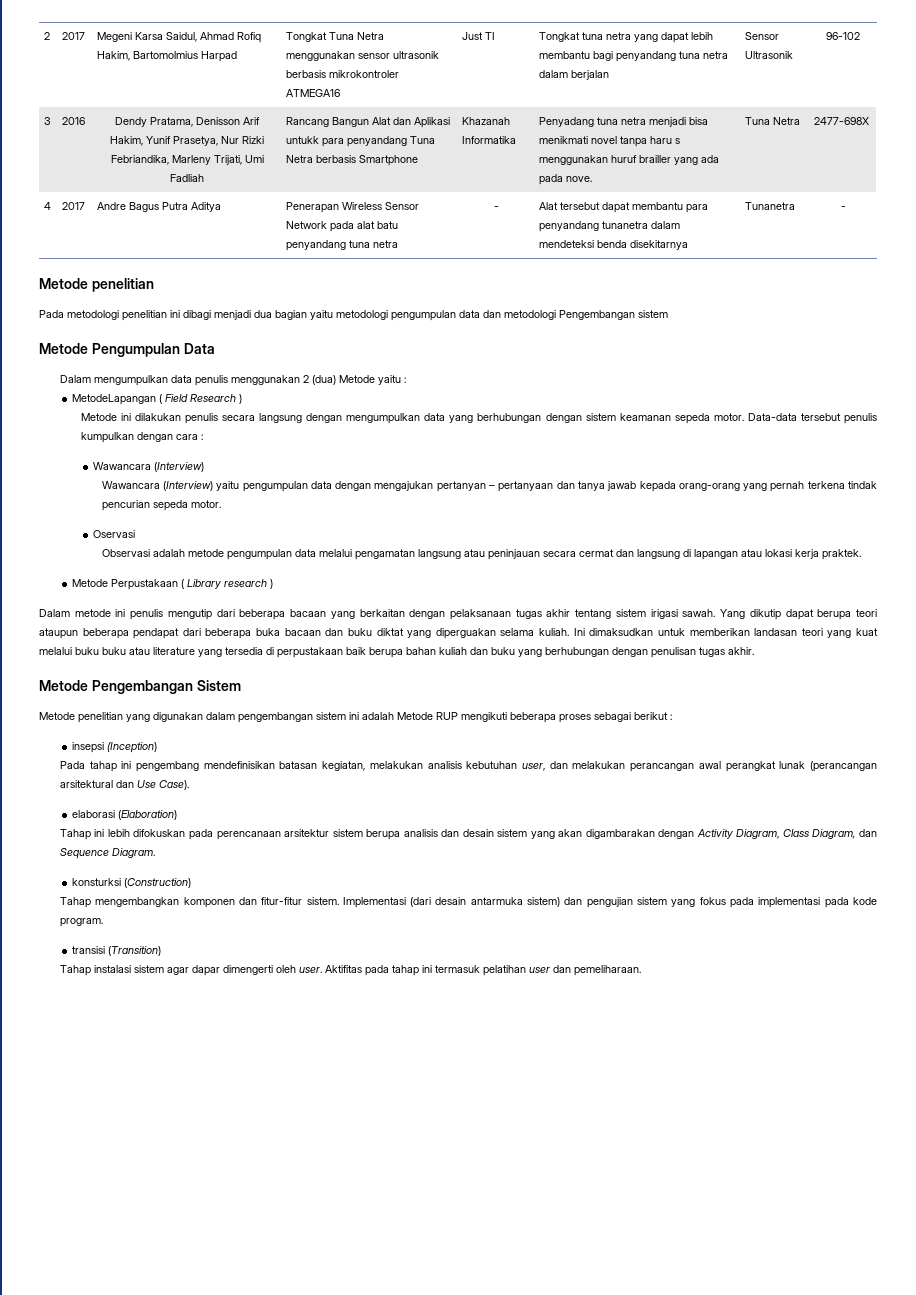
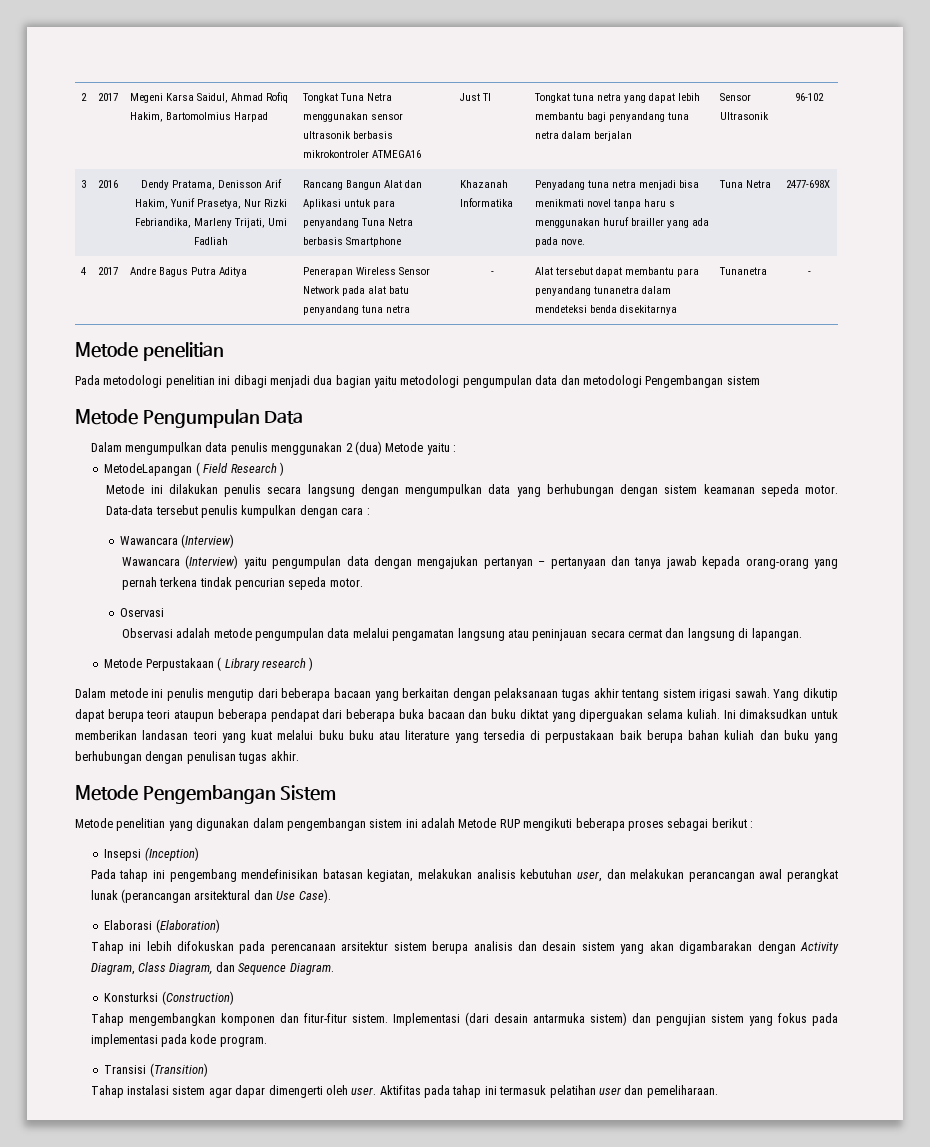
[286,136,320,144] untukk -> [343,199,371,207] untuk
[693,549,861,560] lapangan atau lokasi kerja praktek. -> [751,628,802,641] lapangan.
[71,742,104,753] insepsi -> [104,849,142,861] Insepsi
[71,810,115,818] elaborasi -> [104,920,153,930] Elaborasi
[71,878,121,886] konsturksi -> [104,992,159,1002] Konsturksi
[71,946,105,954] transisi -> [104,1065,147,1074] Transisi

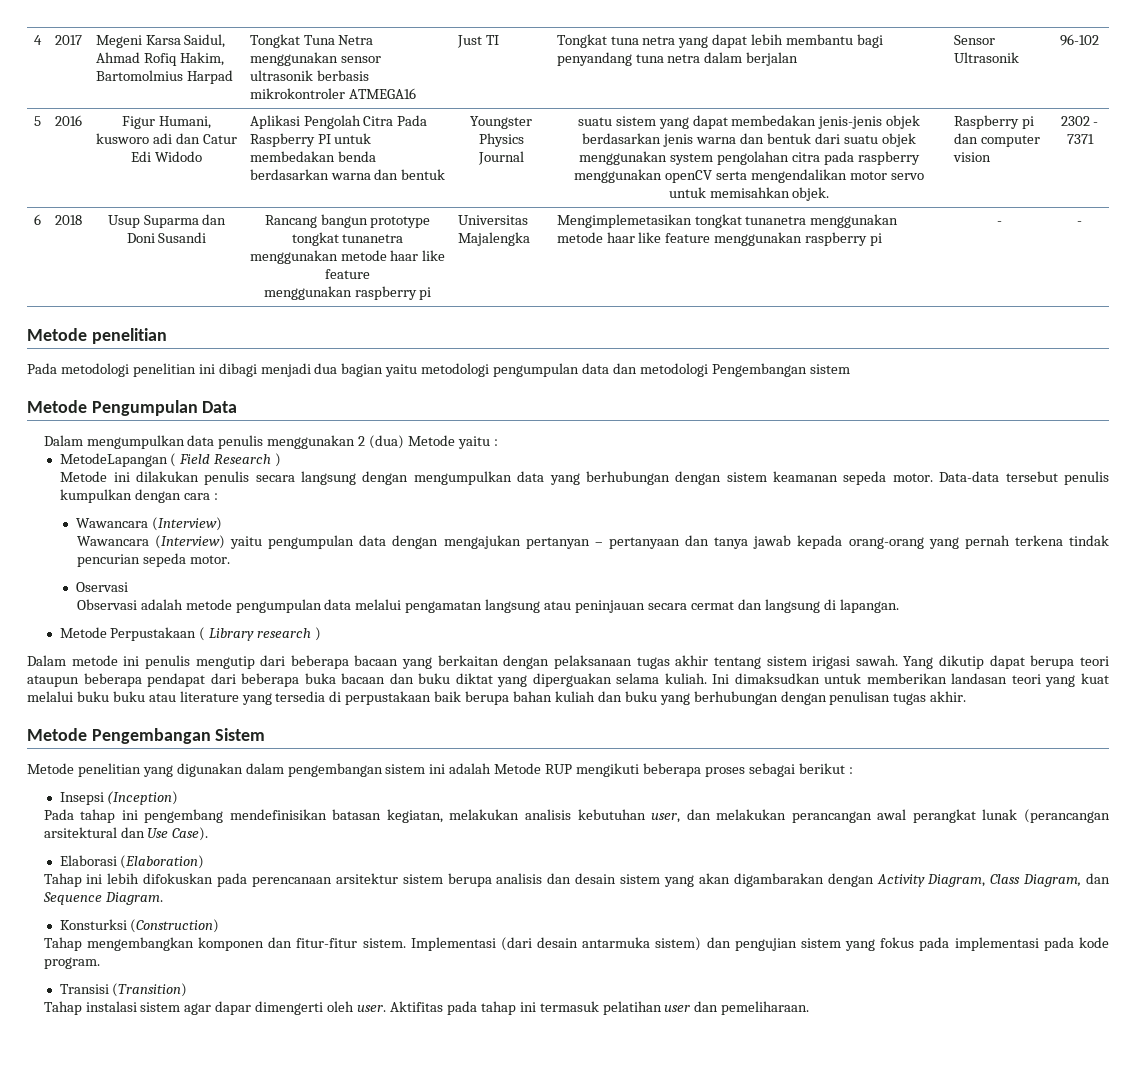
[80,93,87,101] 2 -> [33,35,42,45] 4
[80,180,86,188] 3 -> [33,116,41,126] 5
[141,179,282,190] [135,198,287,209] [135,218,287,228] [194,237,228,245] [302,180,422,190] [302,199,395,209] [302,218,413,228] [302,237,401,247] [459,180,508,188] [459,198,513,207] [534,180,699,190] [534,199,675,209] [534,217,709,228] [534,237,585,247] [718,180,771,188] [785,180,830,188] [80,267,86,275] [97,267,118,275] [129,267,247,277] [302,267,430,277] [302,286,409,296] [302,305,410,315] [490,271,494,275] [534,267,699,277] [534,286,671,296] [534,305,677,315] [718,267,767,275] Dendy Pratama, Denisson Arif Hakim, Yunif Prasetya, Nur Rizki Febriandika, Marleny Trijati, Umi Fadliah | Rancang Bangun Alat dan Aplikasi untuk para penyandang Tuna Netra berbasis Smartphone | Khazanah Informatika | Penyadang tuna netra menjadi bisa menikmati novel tanpa haru s menggunakan huruf brailler yang ada pada nove. | Tuna Netra | 2477-698X // 4 | 2017 | Andre Bagus Putra Aditya | Penerapan Wireless Sensor Network pada alat batu penyandang tuna netra | - | Alat tersebut dapat membantu para penyandang tunanetra dalam mendeteksi benda disekitarnya | Tunanetra -> [122,116,211,129] [96,133,237,144] [131,151,202,162] [249,115,428,129] [249,133,372,147] [249,151,376,162] [249,169,446,180] [470,116,532,129] [478,133,524,147] [477,151,524,165] [577,115,921,129] [582,133,916,147] [579,151,920,165] [574,169,924,183] [668,187,830,201] [953,115,1034,129] [953,133,1040,147] [952,152,991,162] [1060,116,1099,126] [1066,134,1094,144] [33,214,41,225] [54,215,82,225] [107,214,227,228] [126,232,207,243] [264,214,431,228] [291,232,404,246] [249,250,446,264] [325,269,370,279] [263,286,432,300] [457,215,528,225] [457,232,530,246] [556,214,899,228] [556,232,883,246] [996,221,1002,225] Figur Humani, kusworo adi dan Catur Edi Widodo | Aplikasi Pengolah Citra Pada Raspberry PI untuk membedakan benda berdasarkan warna dan bentuk | Youngster Physics Journal | suatu sistem yang dapat membedakan jenis-jenis objek berdasarkan jenis warna dan bentuk dari suatu objek menggunakan system pengolahan citra pada raspberry menggunakan openCV serta mengendalikan motor servo untuk memisahkan objek. | Raspberry pi dan computer vision | 2302 - 7371 // 6 | 2018 | Usup Suparma dan Doni Susandi | Rancang bangun prototype tongkat tunanetra menggunakan metode haar like feature // menggunakan raspberry pi | Universitas Majalengka | Mengimplemetasikan tongkat tunanetra menggunakan metode haar like feature menggunakan raspberry pi | -

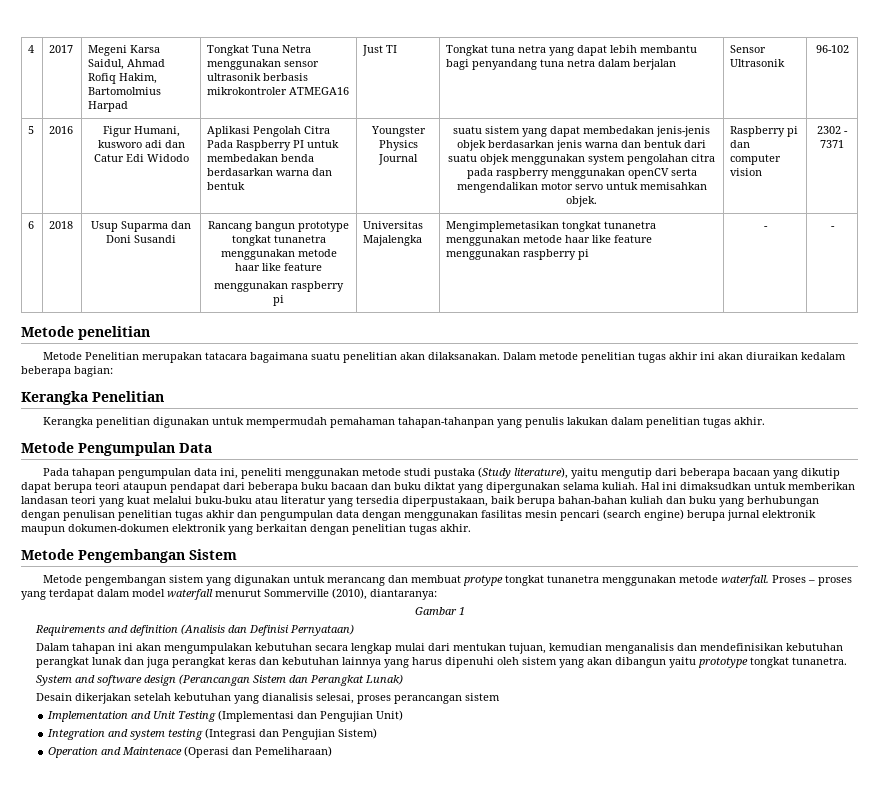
[27,363,850,377] [27,400,238,416] [43,435,498,449] [59,453,282,467] [60,471,1109,485] [60,489,218,503] [76,517,223,531] [76,535,1110,549] [76,553,230,567] [76,582,129,592] [76,599,899,613] [59,627,322,641] [27,655,190,669] Pada metodologi penelitian ini dibagi menjadi dua bagian yaitu metodologi pengumpulan data dan metodologi Pengembangan sistem // Metode Pengumpulan Data // Dalam mengumpulkan data penulis menggunakan 2 (dua) Metode yaitu : // MetodeLapangan ( Field Research ) // Metode ini dilakukan penulis secara langsung dengan mengumpulkan data yang berhubungan dengan sistem keamanan sepeda motor. Data-data tersebut penulis kumpulkan dengan cara : // Wawancara (Interview) // Wawancara (Interview) yaitu pengumpulan data dengan mengajukan pertanyan – pertanyaan dan tanya jawab kepada orang-orang yang pernah terkena tindak pencurian sepeda motor. // Oservasi // Observasi adalah metode pengumpulan data melalui pengamatan langsung atau peninjauan secara cermat dan langsung di lapangan. // Metode Perpustakaan ( Library research ) // Dalam metode ini penulis -> [42,352,846,363] [21,366,113,377] [21,391,164,405] [42,417,765,428] [21,442,212,456] [42,467,598,479] Metode Penelitian merupakan tatacara bagaimana suatu penelitian akan dilaksanakan. Dalam metode penelitian tugas akhir ini akan diuraikan kedalam beberapa bagian: // Kerangka Penelitian // Kerangka penelitian digunakan untuk mempermudah pemahaman tahapan-tahanpan yang penulis lakukan dalam penelitian tugas akhir. // Metode Pengumpulan Data // Pada tahapan pengumpulan data ini, peneliti menggunakan metode studi pustaka (Study literature), yaitu
[437,655,934,669] berkaitan dengan pelaksanaan tugas akhir tentang sistem irigasi sawah. Yang -> (798, 474) none
[83,673,142,687] beberapa -> (167, 487) none
[304,673,336,684] buka -> [301,482,328,490] buku
[532,673,612,687] diperguakan -> [486,482,560,493] dipergunakan
[712,674,730,684] Ini -> [641,482,677,490] Hal ini
[76,691,432,705] buku buku atau literature yang tersedia di perpustakaan -> [195,496,488,507] buku-buku atau literatur yang tersedia diperpustakaan,
[513,691,553,702] bahan -> [558,496,627,504] bahan-bahan
(891, 698) none -> [118,509,816,521] [21,524,406,535] penelitian tugas akhir dan pengumpulan data dengan menggunakan fasilitas mesin pencari (search engine) berupa jurnal elektronik maupun dokumen-dokumen elektronik yang berkaitan dengan penelitian
[77,763,853,777] [59,791,179,805] [43,809,1110,823] [43,827,209,841] [59,855,205,869] [43,873,1111,887] [42,892,163,905] [59,919,220,933] [43,937,1110,951] [43,957,100,969] [59,983,188,997] [43,1001,810,1015] penelitian yang digunakan dalam pengembangan sistem ini adalah Metode RUP mengikuti beberapa proses sebagai berikut : // Insepsi (Inception) // Pada tahap ini pengembang mendefinisikan batasan kegiatan, melakukan analisis kebutuhan user, dan melakukan perancangan awal perangkat lunak (perancangan arsitektural dan Use Case). // Elaborasi (Elaboration) // Tahap ini lebih difokuskan pada perencanaan arsitektur sistem berupa analisis dan desain sistem yang akan digambarakan dengan Activity Diagram, Class Diagram, dan Sequence Diagram. // Konsturksi (Construction) // Tahap mengembangkan komponen dan fitur-fitur sistem. Implementasi (dari desain antarmuka sistem) dan pengujian sistem yang fokus pada implementasi pada kode program. // Transisi (Transition) // Tahap instalasi sistem agar dapar dimengerti oleh user. Aktifitas pada tahap ini termasuk pelatihan user dan pemeliharaan. -> [84,575,852,586] [21,588,437,600] [414,607,465,615] [34,624,354,636] [35,643,843,654] [35,657,847,668] [35,674,403,686] [35,693,500,704] [46,710,403,722] [46,728,377,740] [47,746,332,758] pengembangan sistem yang digunakan untuk merancang dan membuat protype tongkat tunanetra menggunakan metode waterfall. Proses – proses yang terdapat dalam model waterfall menurut Sommerville (2010), diantaranya: // Gambar 1 // Requirements and definition (Analisis dan Definisi Pernyataan) // Dalam tahapan ini akan mengumpulakan kebutuhan secara lengkap mulai dari mentukan tujuan, kemudian menganalisis dan mendefinisikan kebutuhan perangkat lunak dan juga perangkat keras dan kebutuhan lainnya yang harus dipenuhi oleh sistem yang akan dibangun yaitu prototype tongkat tunanetra. // System and software design (Perancangan Sistem dan Perangkat Lunak) // Desain dikerjakan setelah kebutuhan yang dianalisis selesai, proses perancangan sistem // Implementation and Unit Testing (Implementasi dan Pengujian Unit) // Integration and system testing (Integrasi dan Pengujian Sistem) // Operation and Maintenace (Operasi dan Pemeliharaan)

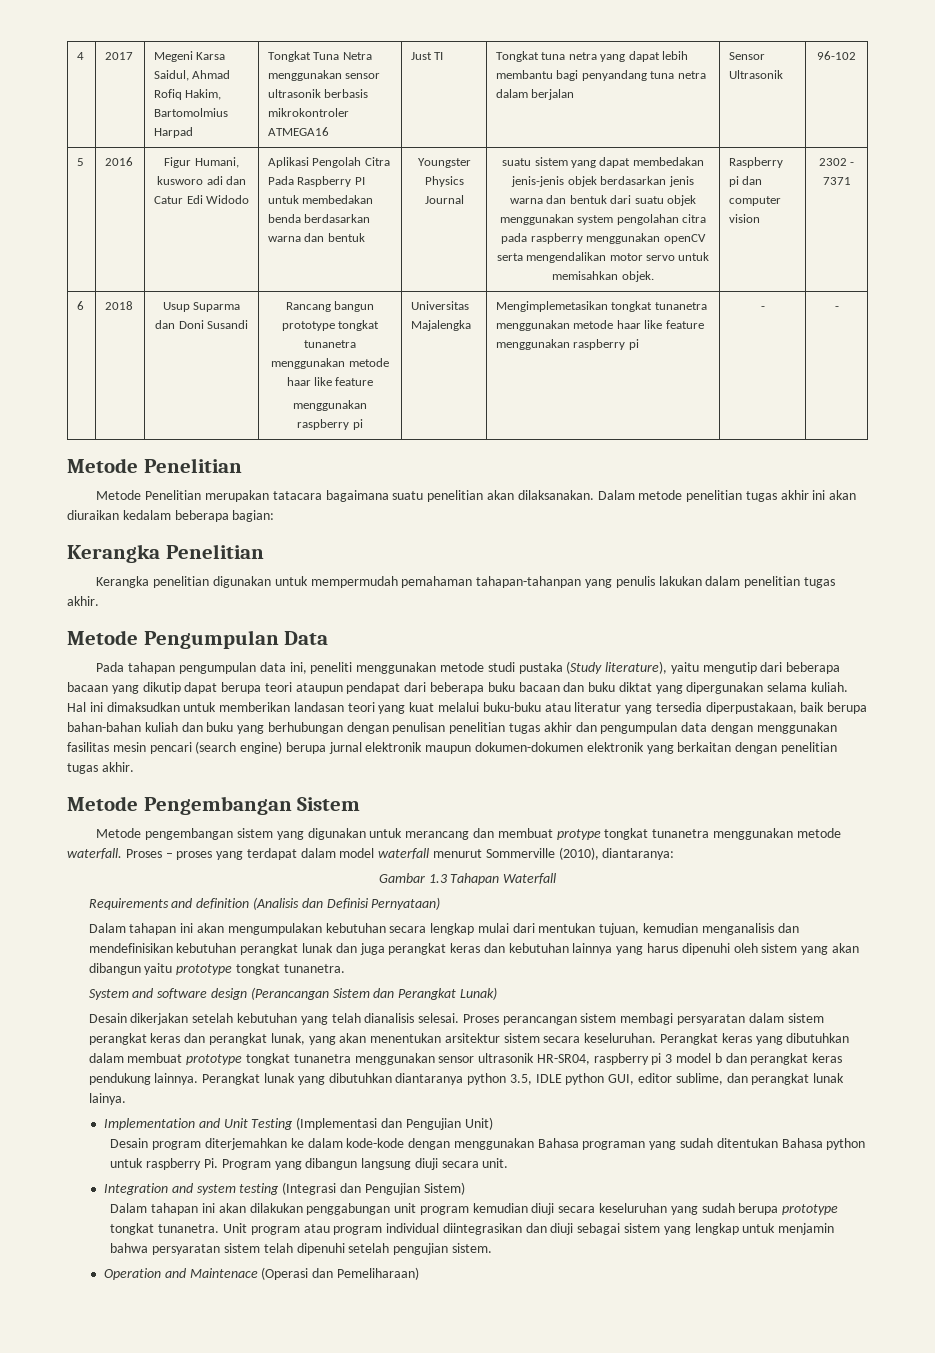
[78,326,150,340] penelitian -> [143,458,242,473] Penelitian
[458,607,465,615] 1 -> [428,873,557,885] 1.3 Tahapan Waterfall
[261,693,500,704] dianalisis selesai, proses perancangan sistem -> [331,1013,824,1025] [88,1033,850,1045] [88,1053,843,1065] [88,1073,845,1085] [88,1093,126,1105] telah dianalisis selesai. Proses perancangan sistem membagi persyaratan dalam sistem perangkat keras dan perangkat lunak, yang akan menentukan arsitektur sistem secara keseluruhan. Perangkat keras yang dibutuhkan dalam membuat prototype tongkat tunanetra menggunakan sensor ultrasonik HR-SR04, raspberry pi 3 model b dan perangkat keras pendukung lainnya. Perangkat lunak yang dibutuhkan diantaranya python 3.5, IDLE python GUI, editor sublime, dan perangkat lunak lainya.
(403, 715) none -> [110,1138,866,1150] [110,1158,509,1170] // Desain program diterjemahkan ke dalam kode-kode dengan menggunakan Bahasa programan yang sudah ditentukan Bahasa python untuk raspberry Pi. Program yang dibangun langsung diuji secara unit.
(377, 733) none -> [110,1203,839,1215] [110,1223,835,1235] [110,1243,492,1255] // Dalam tahapan ini akan dilakukan penggabungan unit program kemudian diuji secara keseluruhan yang sudah berupa prototype tongkat tunanetra. Unit program atau program individual diintegrasikan dan diuji sebagai sistem yang lengkap untuk menjamin bahwa persyaratan sistem telah dipenuhi setelah pengujian sistem.

